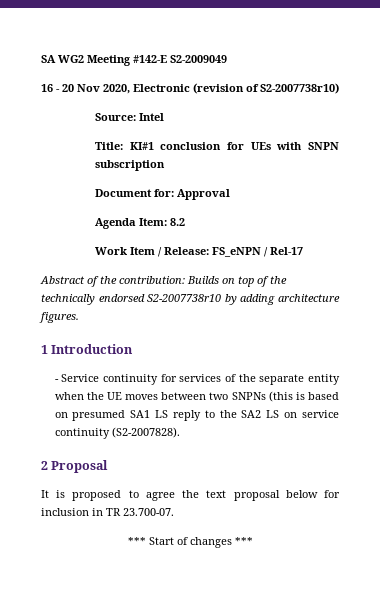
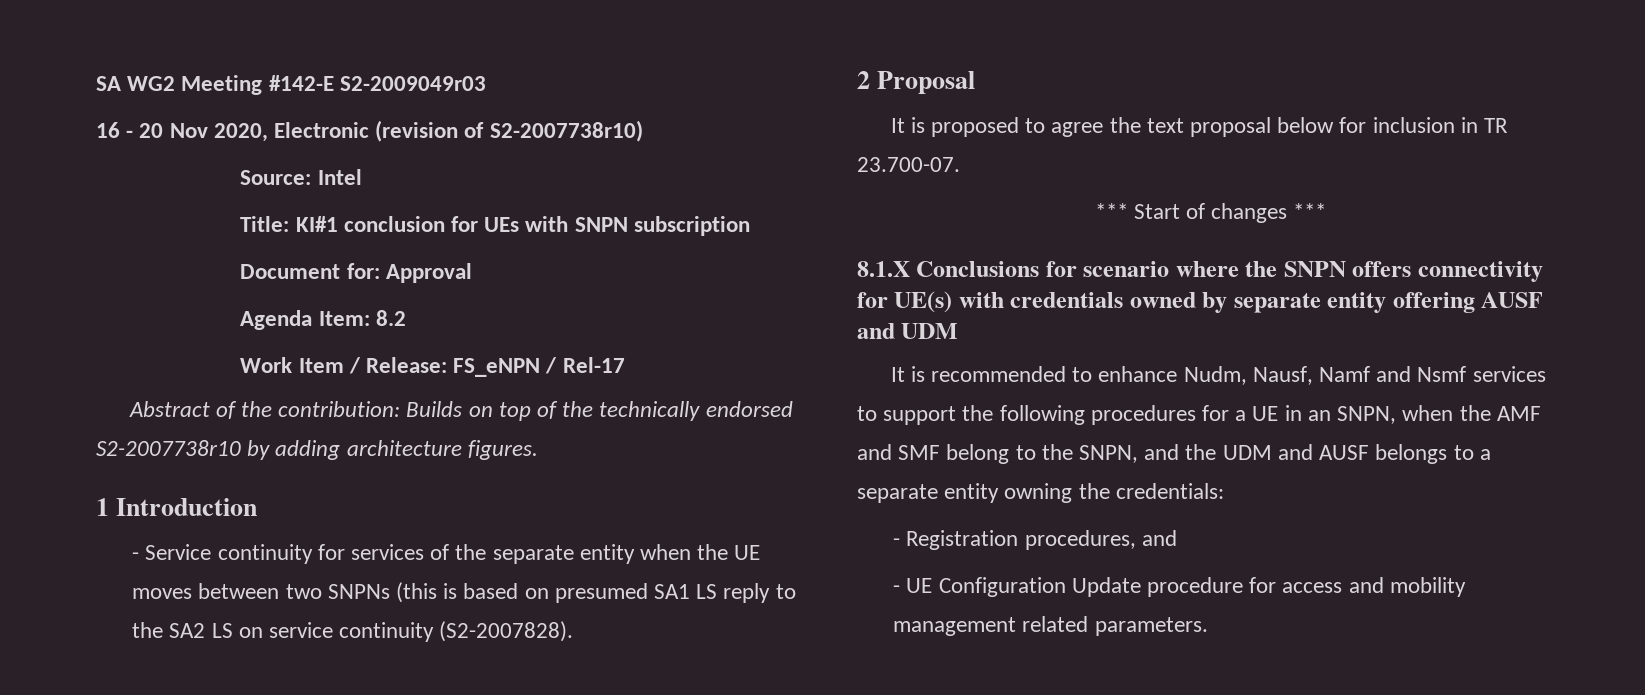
[170,55,227,63] S2-2009049 -> [339,76,486,91] S2-2009049r03
(253, 541) none -> [857,261,1543,282] [857,291,1544,313] [857,323,959,339] [890,366,1546,385] [857,405,1541,425] [857,444,1491,464] [857,483,1224,503] [893,530,1177,550] [893,577,1466,597] [893,616,1208,636] // 8.1.X Conclusions for scenario where the SNPN offers connectivity for UE(s) with credentials owned by separate entity offering AUSF and UDM // It is recommended to enhance Nudm, Nausf, Namf and Nsmf services to support the following procedures for a UE in an SNPN, when the AMF and SMF belong to the SNPN, and the UDM and AUSF belongs to a separate entity owning the credentials: // - Registration procedures, and // - UE Configuration Update procedure for access and mobility management related parameters.

